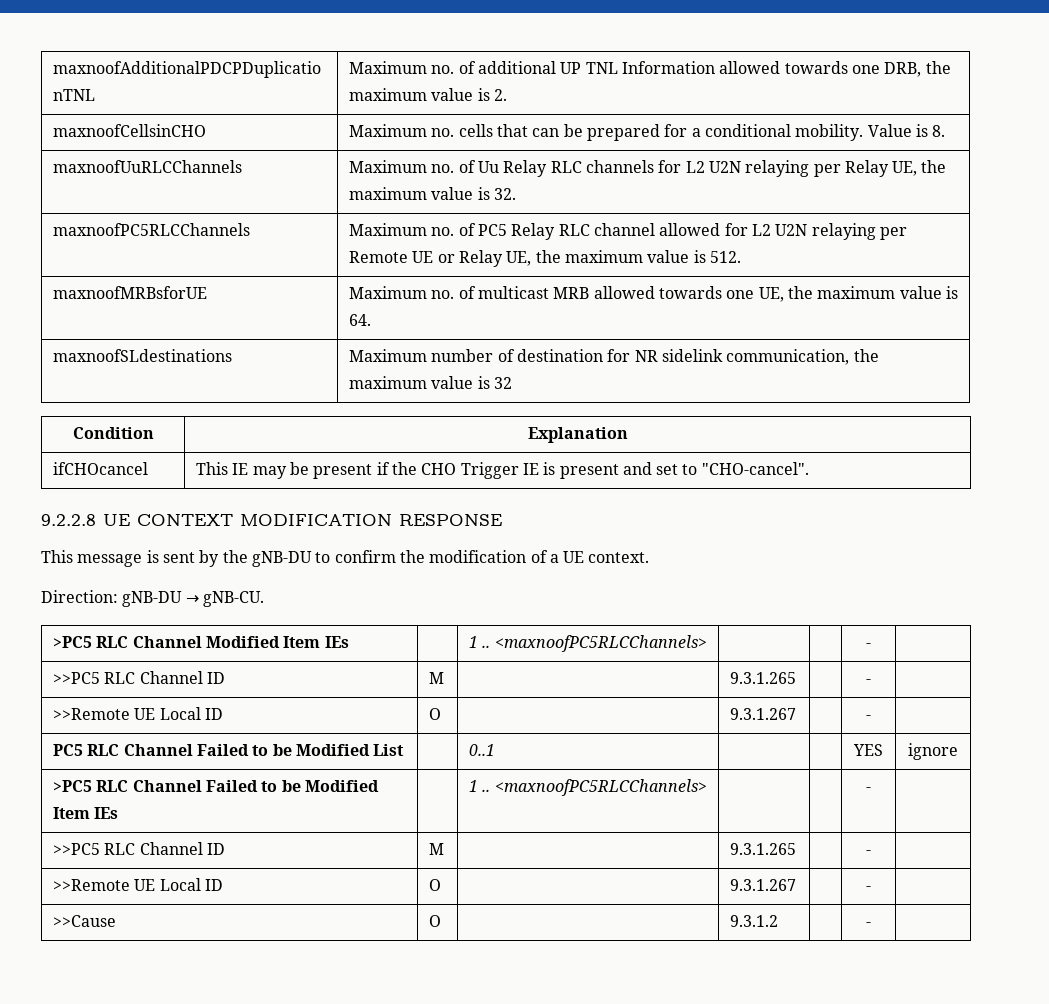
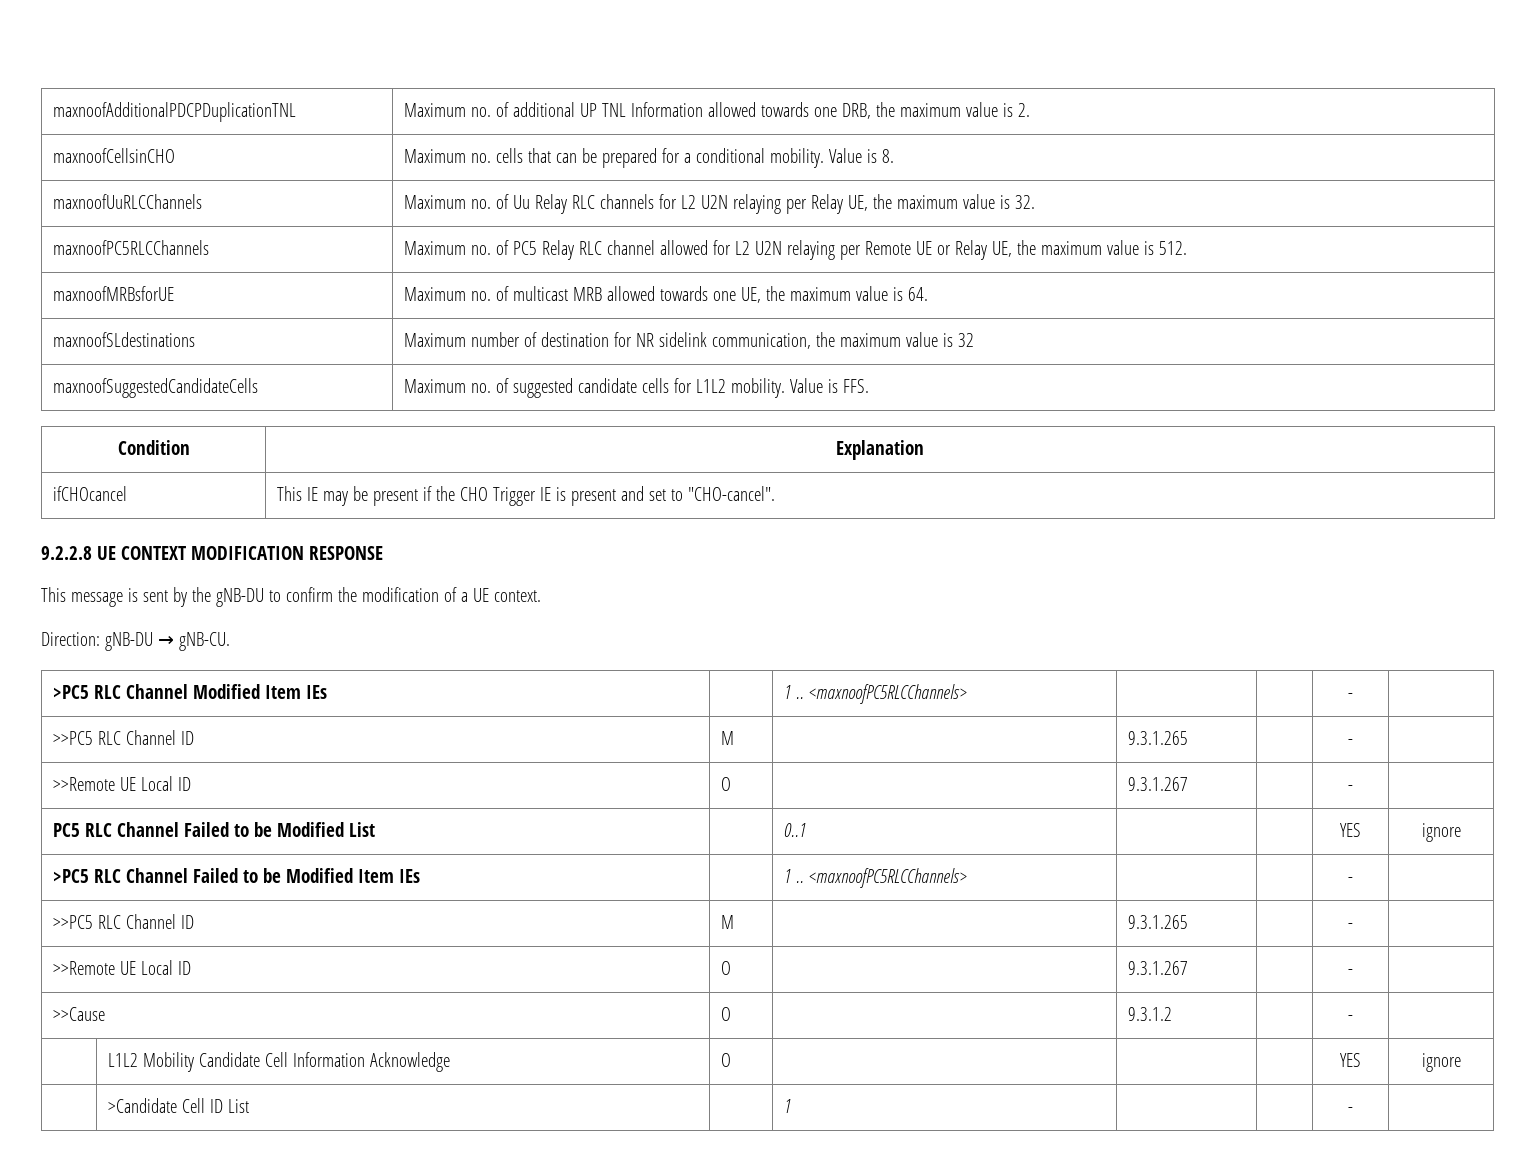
(512, 383) none -> [53,378,259,398] [404,378,870,398] // maxnoofSuggestedCandidateCells | Maximum no. of suggested candidate cells for L1L2 mobility. Value is FFS.
(871, 924) none -> [108,1052,451,1072] [721,1053,732,1067] [1340,1053,1361,1067] [1421,1053,1461,1072] [108,1098,250,1113] [784,1099,792,1113] [1348,1107,1353,1113] // | L1L2 Mobility Candidate Cell Information Acknowledge | O | | | | YES | ignore // | >Candidate Cell ID List | | 1 | | | - |

